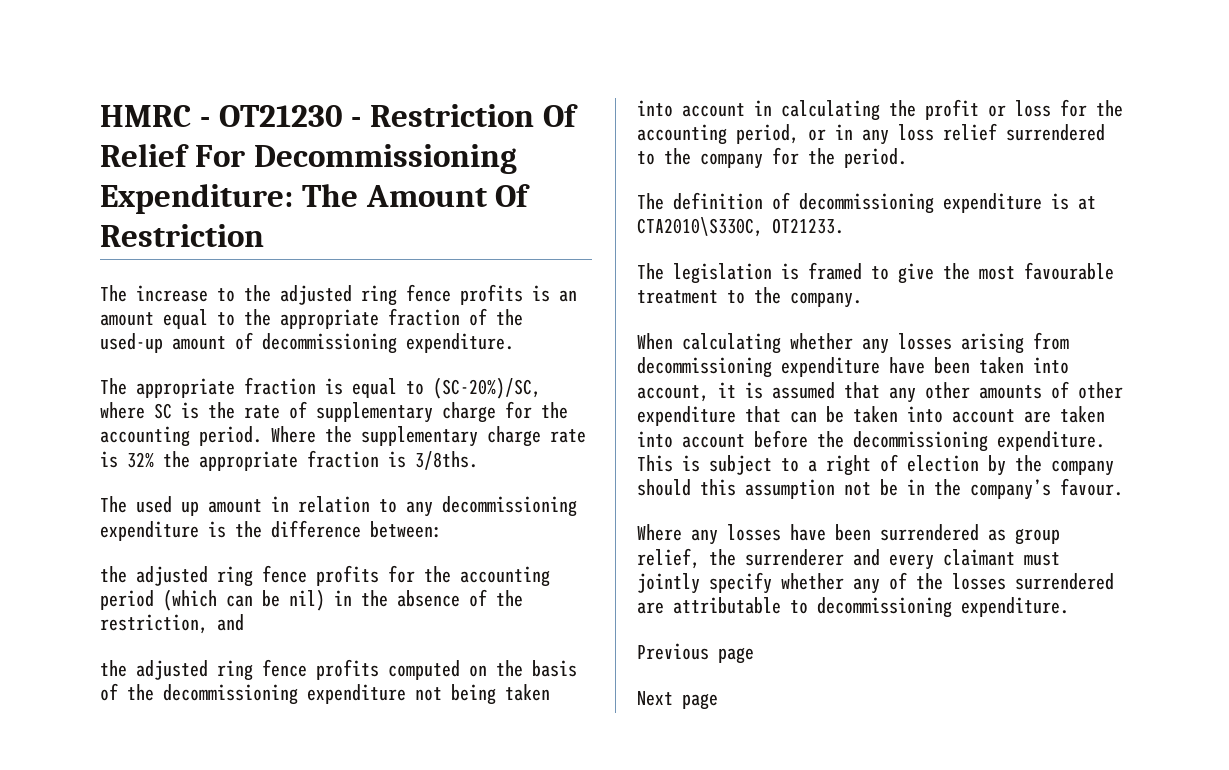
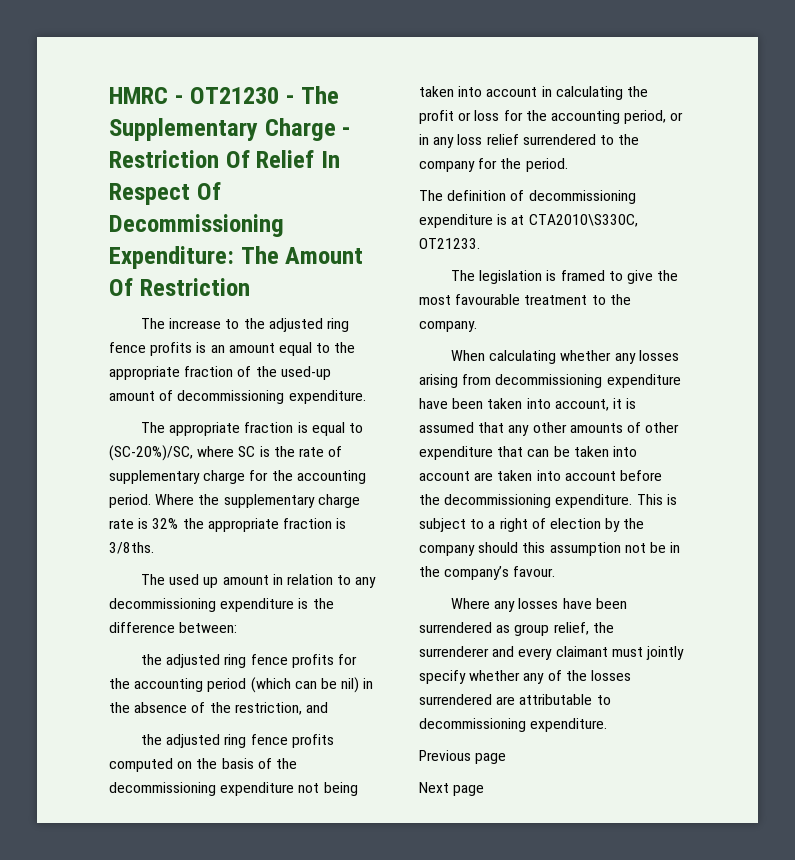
[370,104,578,127] [100,144,245,167] Restriction Of Relief For -> [301,86,340,104] [109,118,352,141] [109,150,340,168] [109,182,221,205] The Supplementary Charge - Restriction Of Relief In Respect Of

